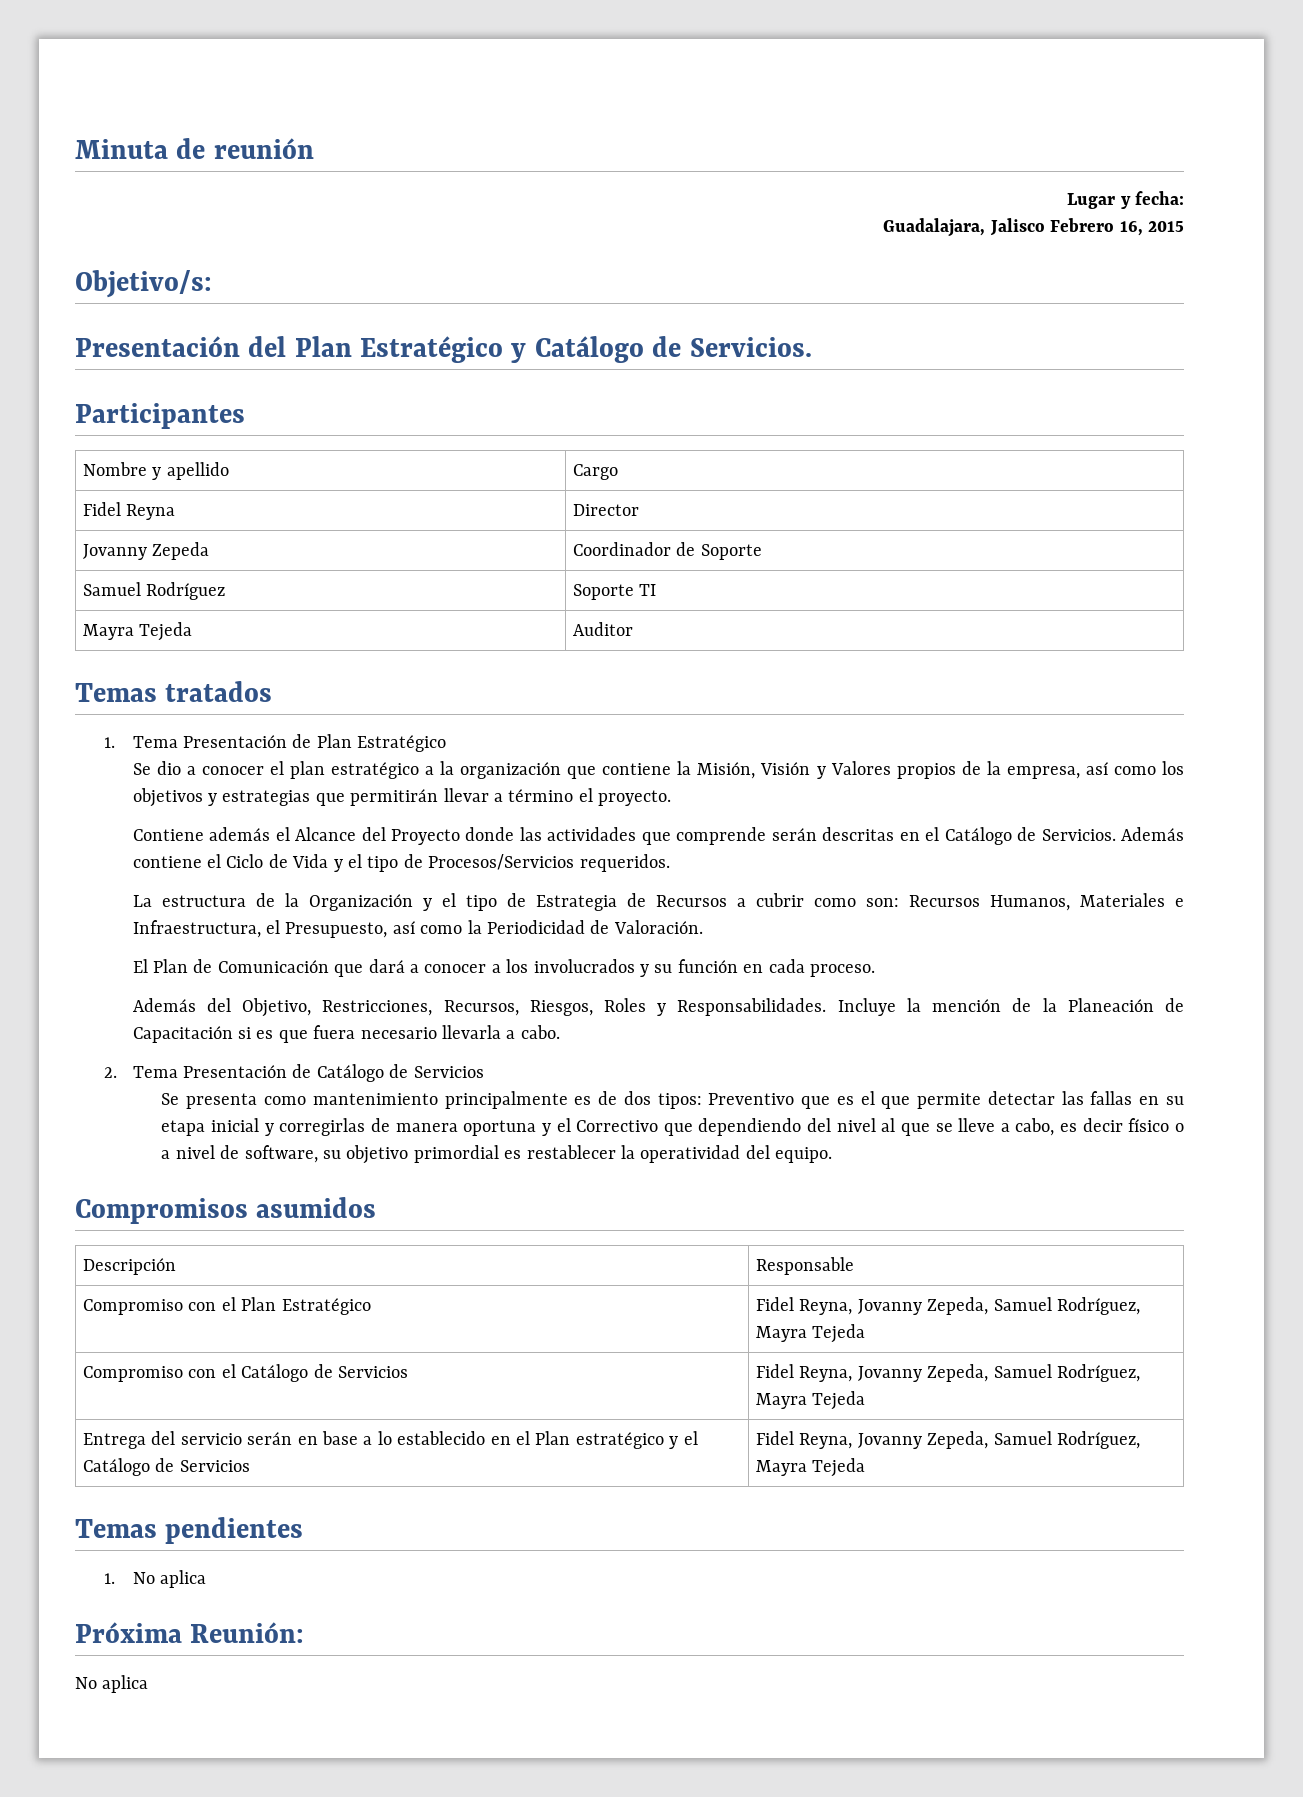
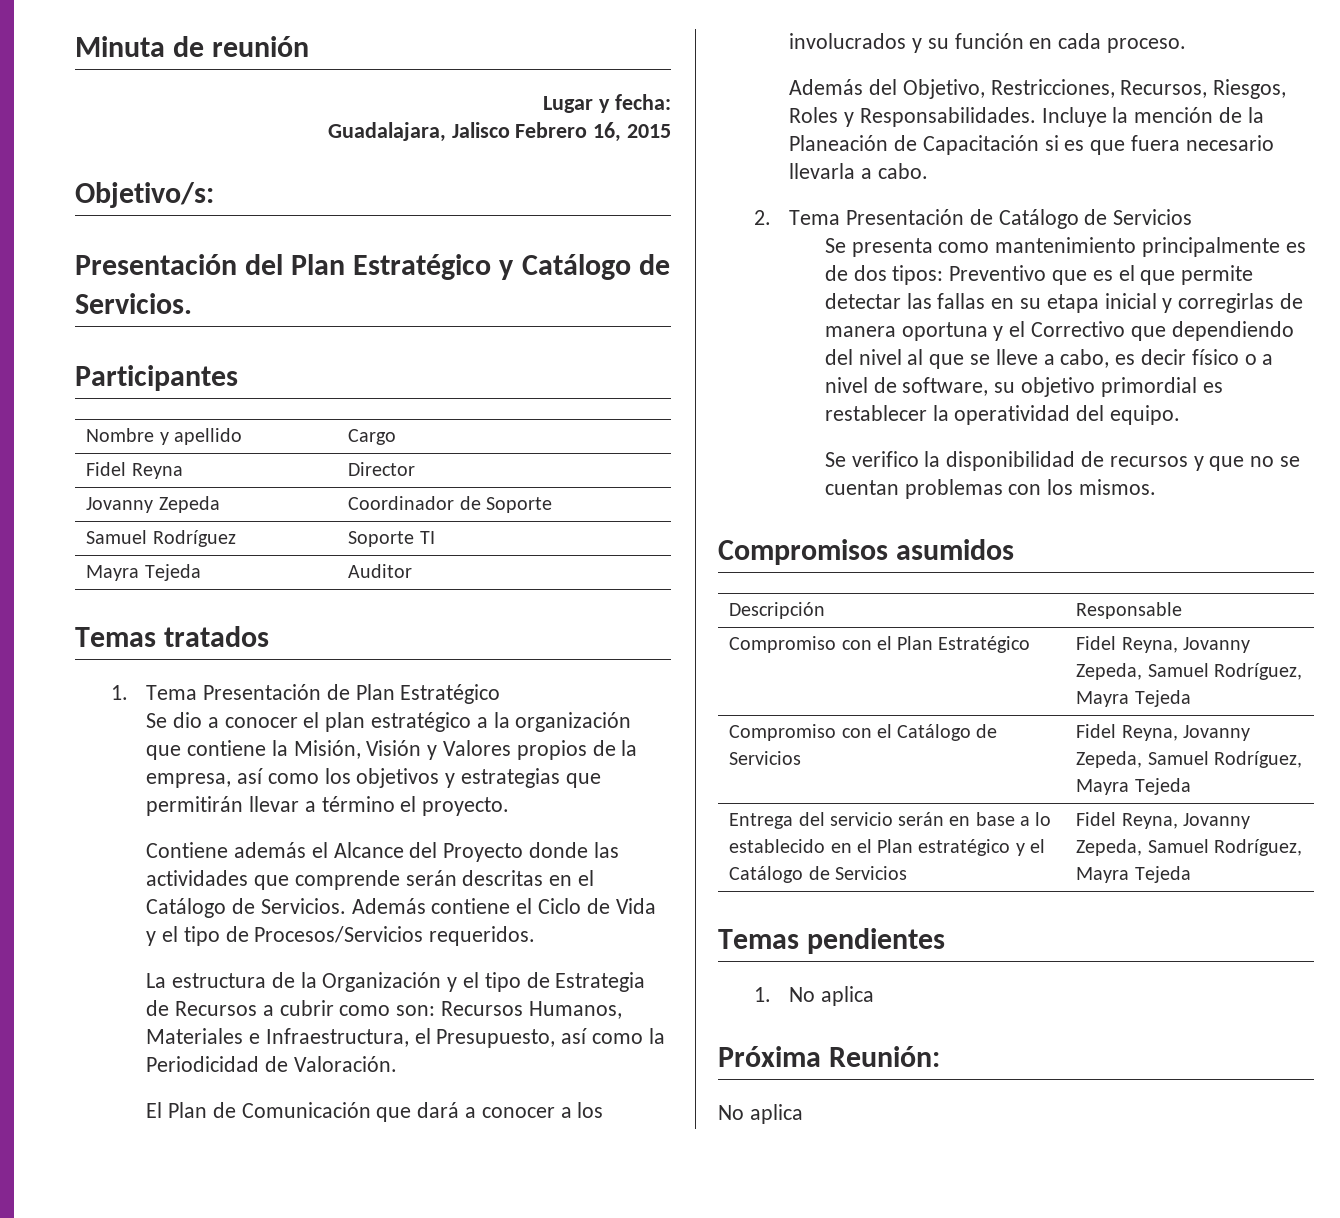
(833, 1155) none -> [824,451,1301,471] [824,479,1156,499] // Se verifico la disponibilidad de recursos y que no se cuentan problemas con los mismos.

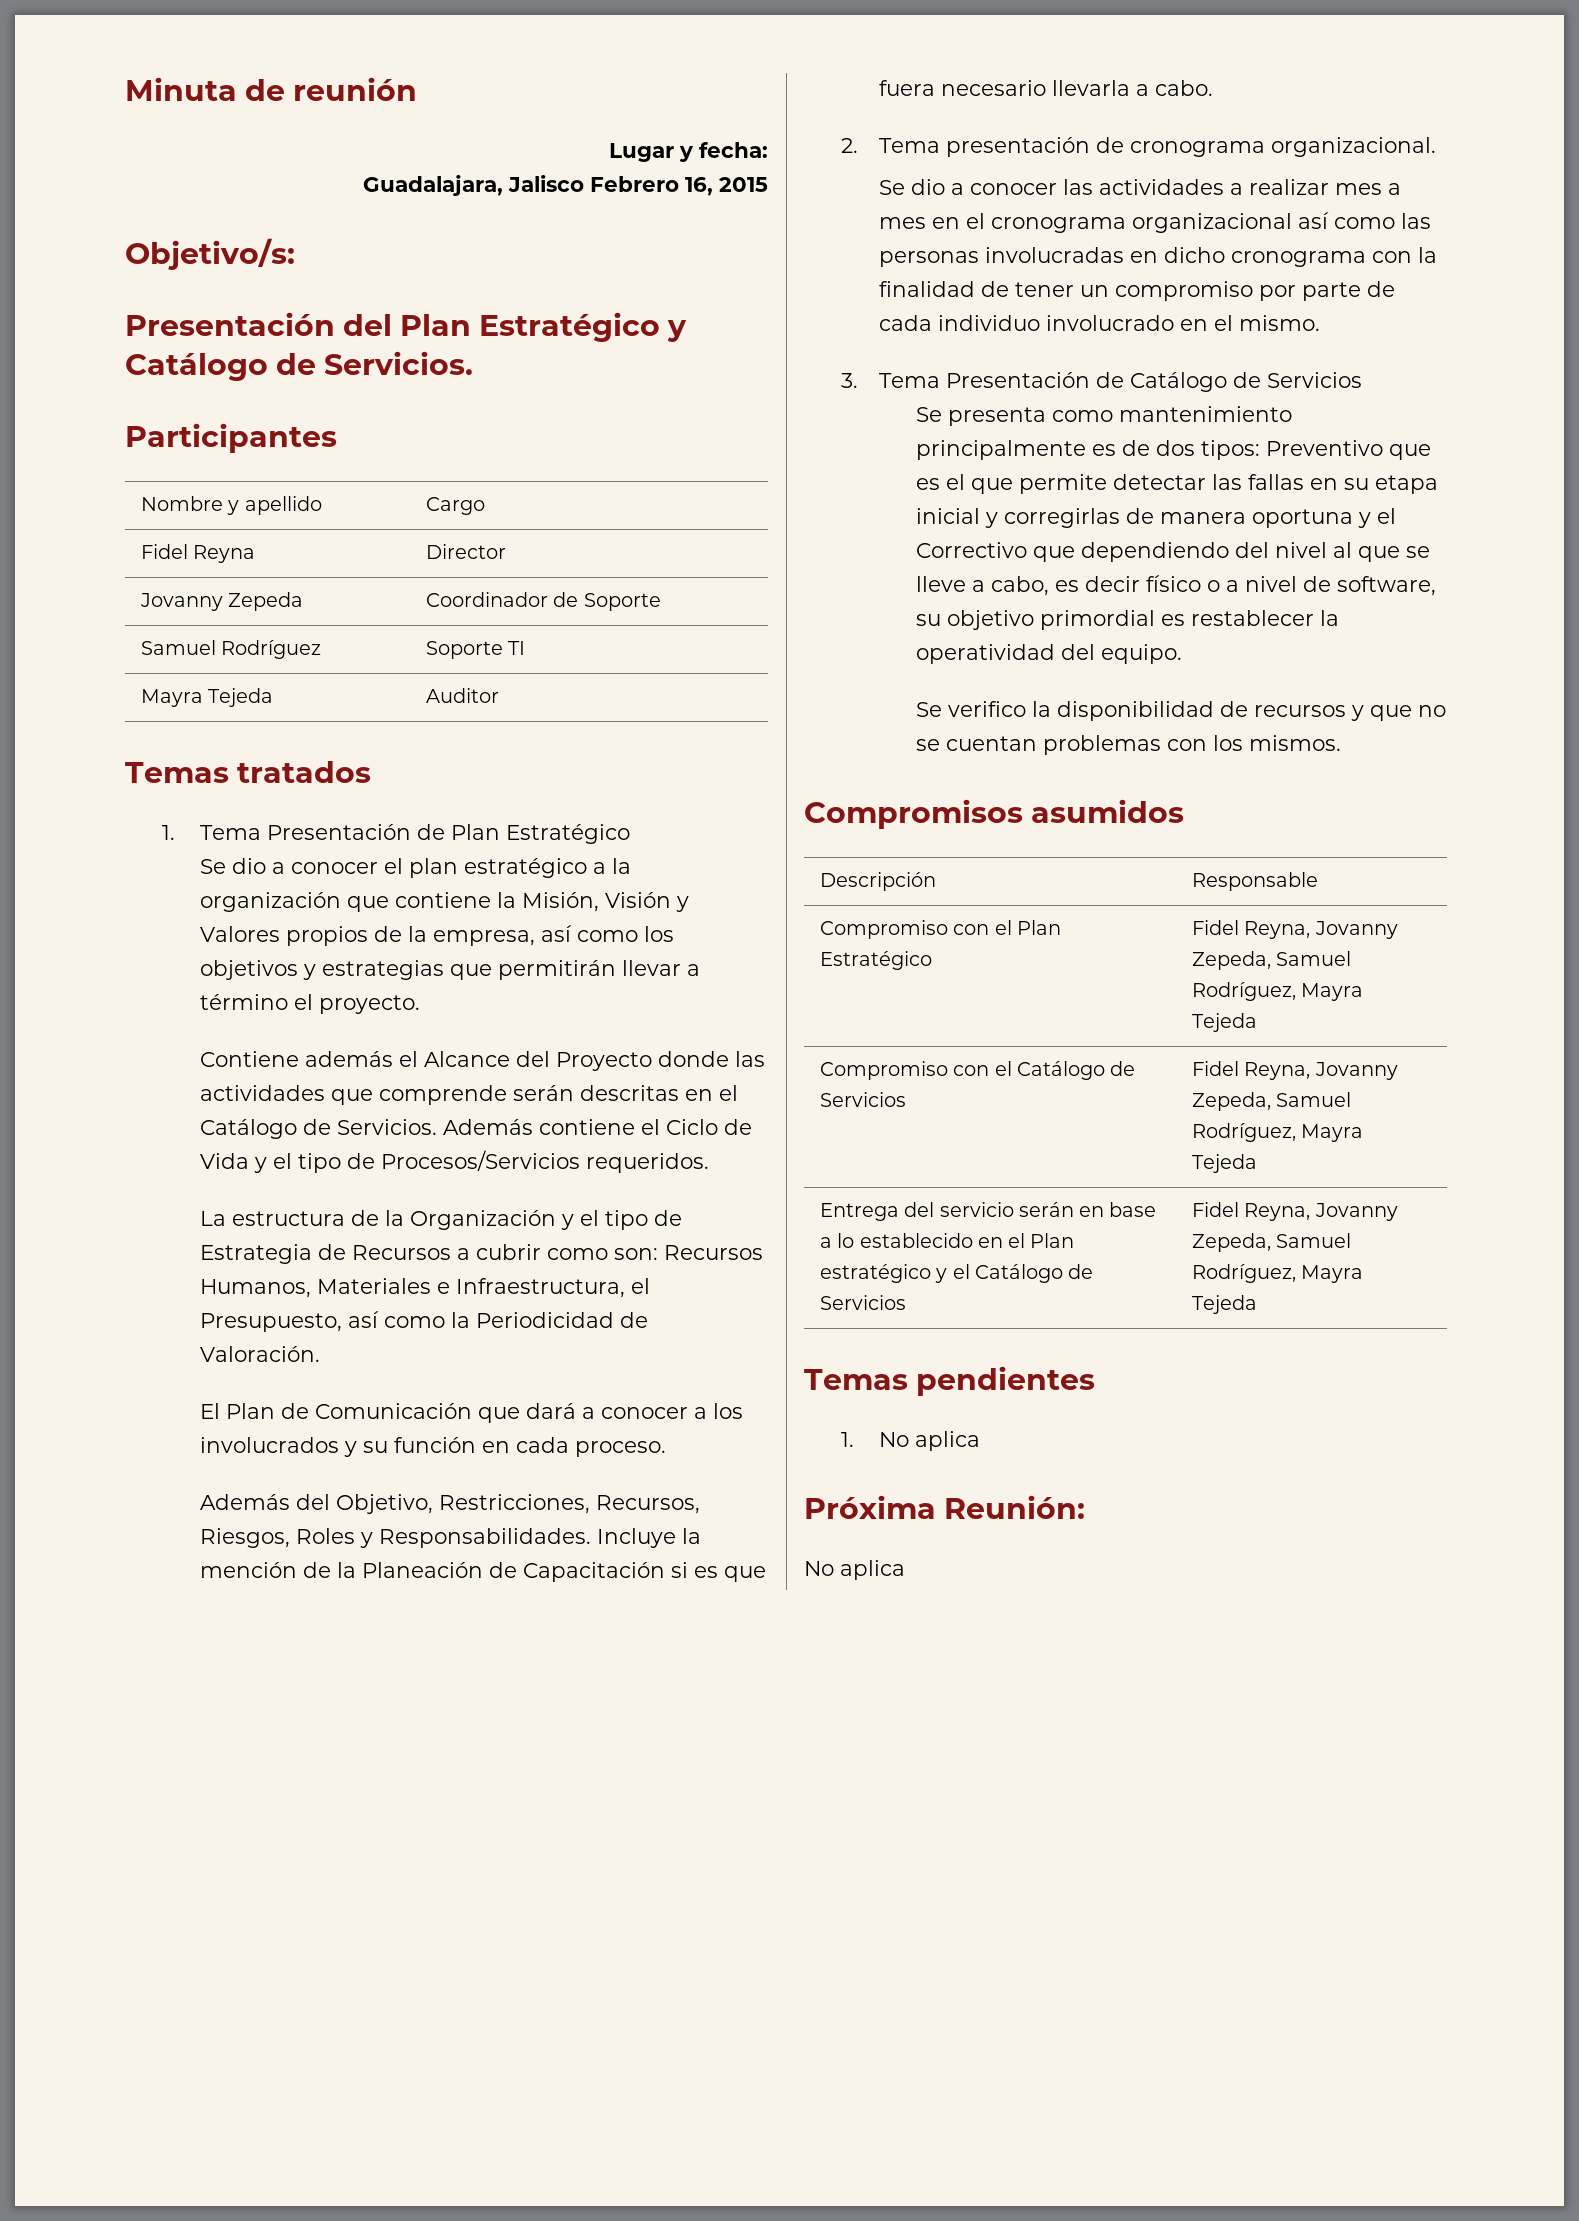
(841, 217) none -> [945,137,1436,157] [878,179,1401,195] [878,212,1431,233] [878,247,1437,267] [878,281,1395,301] [878,315,1320,331] [841,373,940,388] presentación de cronograma organizacional. // Se dio a conocer las actividades a realizar mes a mes en el cronograma organizacional así como las personas involucradas en dicho cronograma con la finalidad de tener un compromiso por parte de cada individuo involucrado en el mismo. // 3. Tema

